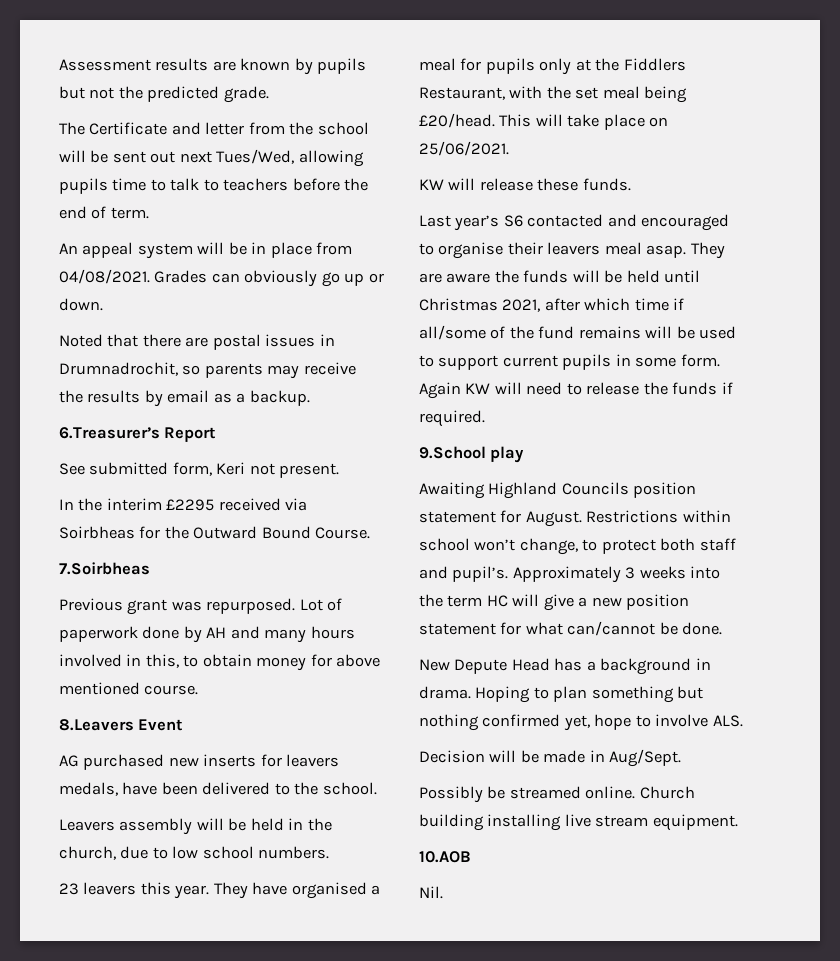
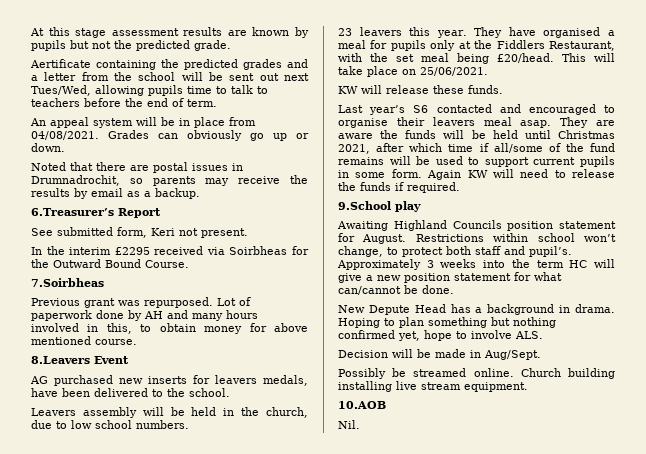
[59,59,151,71] Assessment -> [30,27,179,38] At this stage assessment
[59,122,201,135] The Certificate and -> [30,59,308,70] [31,75,38,81] Aertificate containing the predicted grades and a

